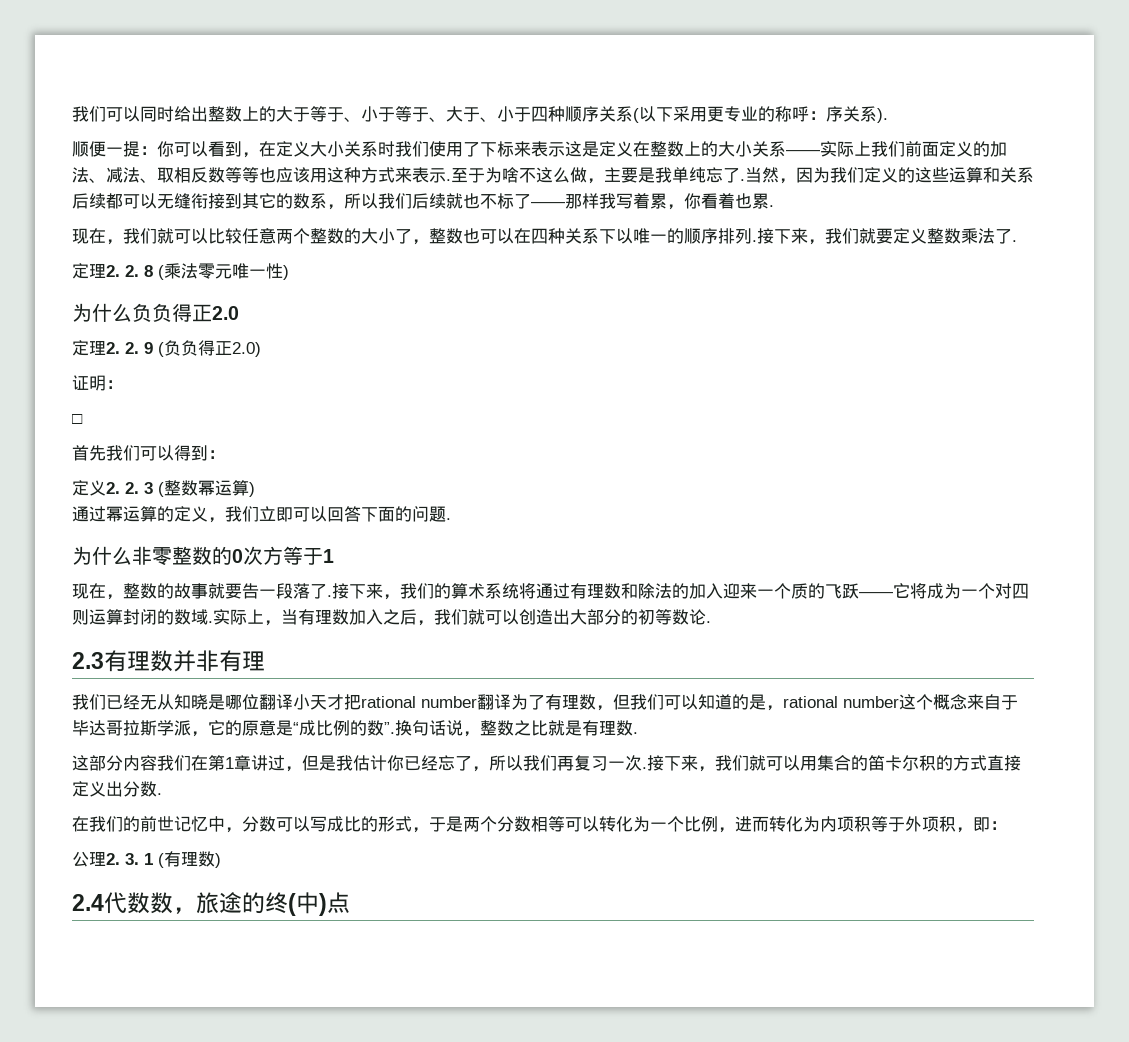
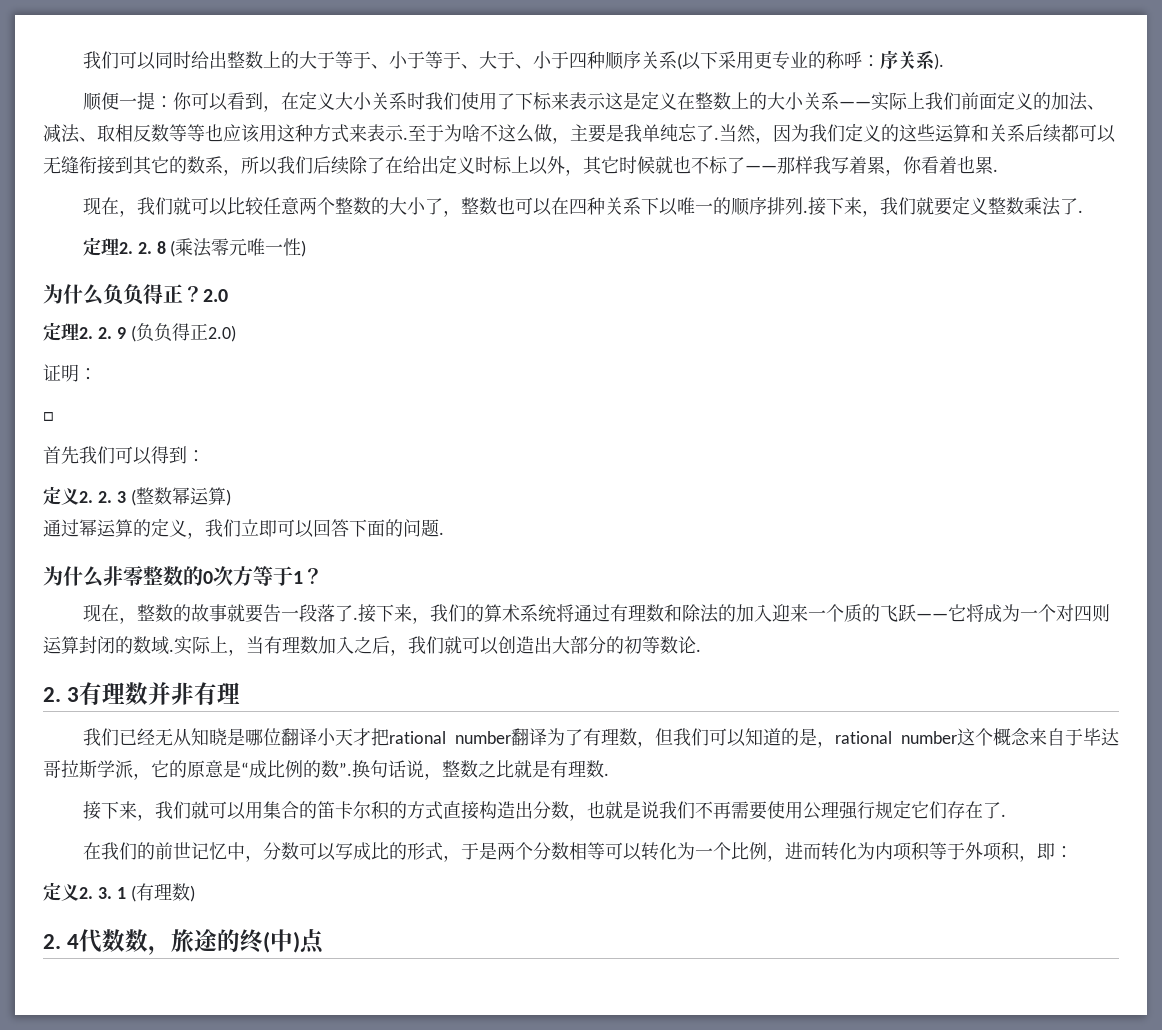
(446, 201) none -> [349,155,655,176] 除了在给出定义时标上以外，其它时候
(212, 313) none -> [183,286,203,302] ？
(334, 556) none -> [303,568,323,584] ？
[72,652,104,669] 2.3 -> [43,687,80,702] 2. 3
[72,755,647,772] 这部分内容我们在第1章讲过，但是我估计你已经忘了，所以我们再复习一次. -> (609, 774) none
[72,781,157,797] 定义出分数 -> [478,800,1001,821] 构造出分数，也就是说我们不再需要使用公理强行规定它们存在了
[72,851,106,867] 公理 -> [43,882,79,901] 定义
[72,894,104,911] 2.4 -> [43,934,80,949] 2. 4

